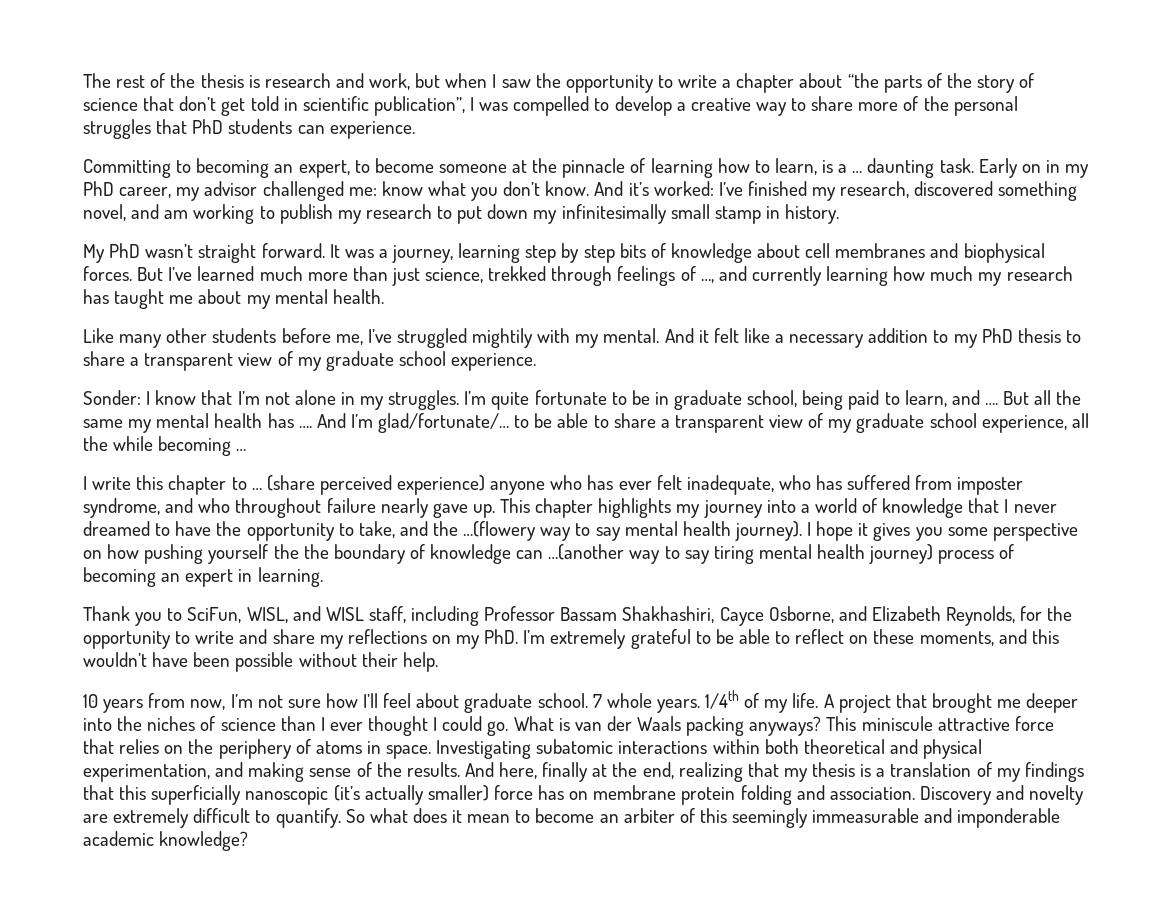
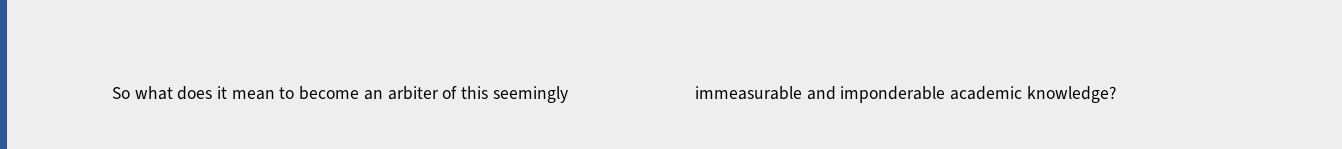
[83,73,1035,93] [83,96,1018,116] [83,119,415,139] [83,158,1090,178] [83,181,1078,201] [83,204,840,224] [83,243,1045,263] [83,266,1073,286] [83,289,384,309] [83,328,1081,348] [83,351,537,371] [83,390,1082,410] [83,413,1089,433] [83,436,247,456] [83,475,1024,495] [83,498,1057,518] [83,521,1078,541] [83,544,1015,564] [83,567,323,587] [83,606,1073,626] [83,629,1059,649] [83,652,438,672] [83,690,1079,713] [83,716,1054,736] [83,739,983,759] [83,762,1084,782] [83,785,1085,805] [83,808,341,828] The rest of the thesis is research and work, but when I saw the opportunity to write a chapter about “the parts of the story of science that don’t get told in scientific publication”, I was compelled to develop a creative way to share more of the personal struggles that PhD students can experience. // Committing to becoming an expert, to become someone at the pinnacle of learning how to learn, is a … daunting task. Early on in my PhD career, my advisor challenged me: know what you don’t know. And it’s worked: I’ve finished my research, discovered something novel, and am working to publish my research to put down my infinitesimally small stamp in history. // My PhD wasn’t straight forward. It was a journey, learning step by step bits of knowledge about cell membranes and biophysical forces. But I’ve learned much more than just science, trekked through feelings of …, and currently learning how much my research has taught me about my mental health. // Like many other students before me, I’ve struggled mightily with my mental. And it felt like a necessary addition to my PhD thesis to share a transparent view of my graduate school experience. // Sonder: I know that I’m not alone in my struggles. I’m quite fortunate to be in graduate school, being paid to learn, and …. But all the same my mental health has …. And I’m glad/fortunate/… to be able to share a transparent view of my graduate school experience, all the while becoming … // I write this chapter to … (share perceived experience) anyone who has ever felt inadequate, who has suffered from imposter syndrome, and who throughout failure nearly gave up. This chapter highlights my journey into a world of knowledge that I never dreamed to have the opportunity to take, and the …(flowery way to say mental health journey). I hope it gives you some perspective on how pushing yourself the the boundary of knowledge can …(another way to say tiring mental health journey) process of becoming an expert in learning. // Thank you to SciFun, WISL, and WISL staff, including Professor Bassam Shakhashiri, Cayce Osborne, and Elizabeth Reynolds, for the opportunity to write and share my reflections on my PhD. I’m extremely grateful to be able to reflect on these moments, and this wouldn’t have been possible without their help. // 10 years from now, I’m not sure how I’ll feel about graduate school. 7 whole years. 1/4th of my life. A project that brought me deeper into the niches of science than I ever thought I could go. What is van der Waals packing anyways? This miniscule attractive force that relies on the periphery of atoms in space. Investigating subatomic interactions within both theoretical and physical experimentation, and making sense of the results. And here, finally at the end, realizing that my thesis is a translation of my findings that this superficially nanoscopic (it’s actually smaller) force has on membrane protein folding and association. Discovery and novelty are extremely difficult to quantify. -> (111, 93) none

